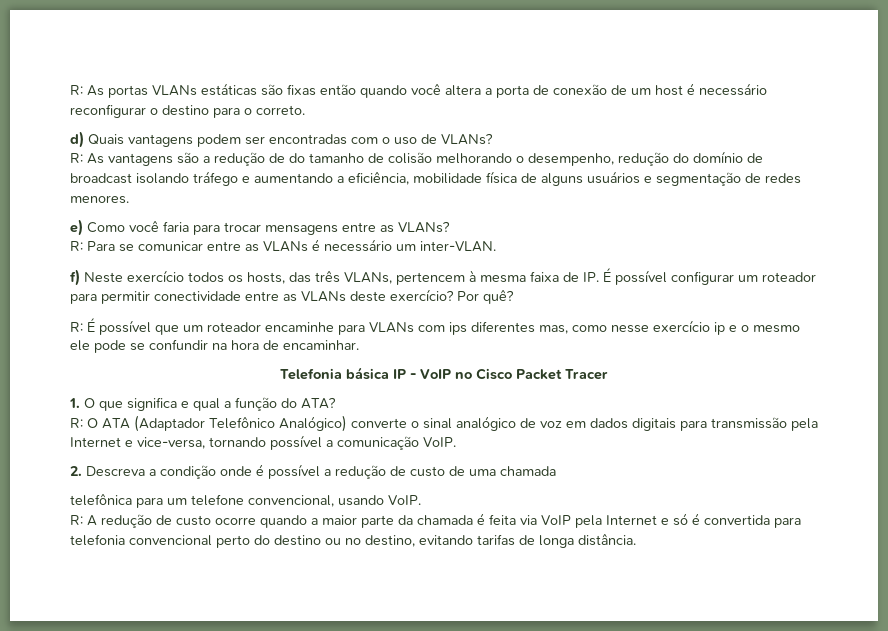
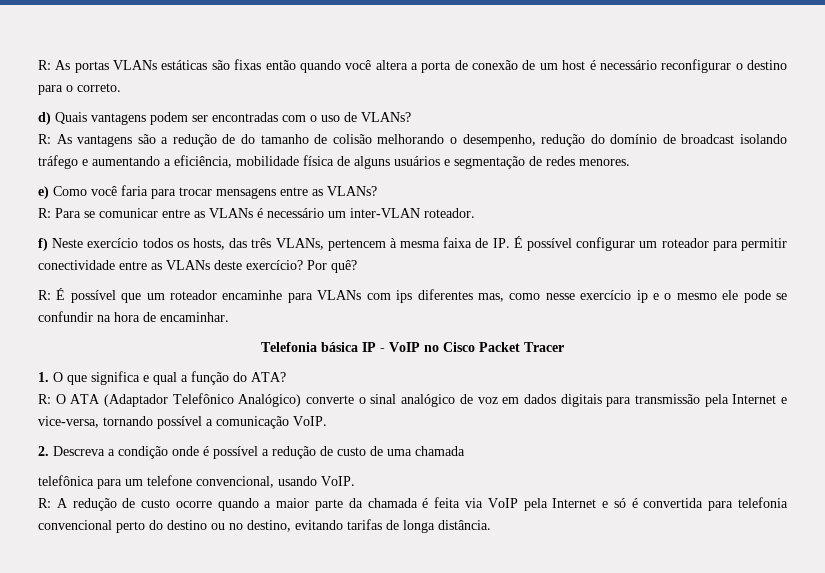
[420,241,496,252] inter-VLAN. -> [350,208,475,218] inter-VLAN roteador.

